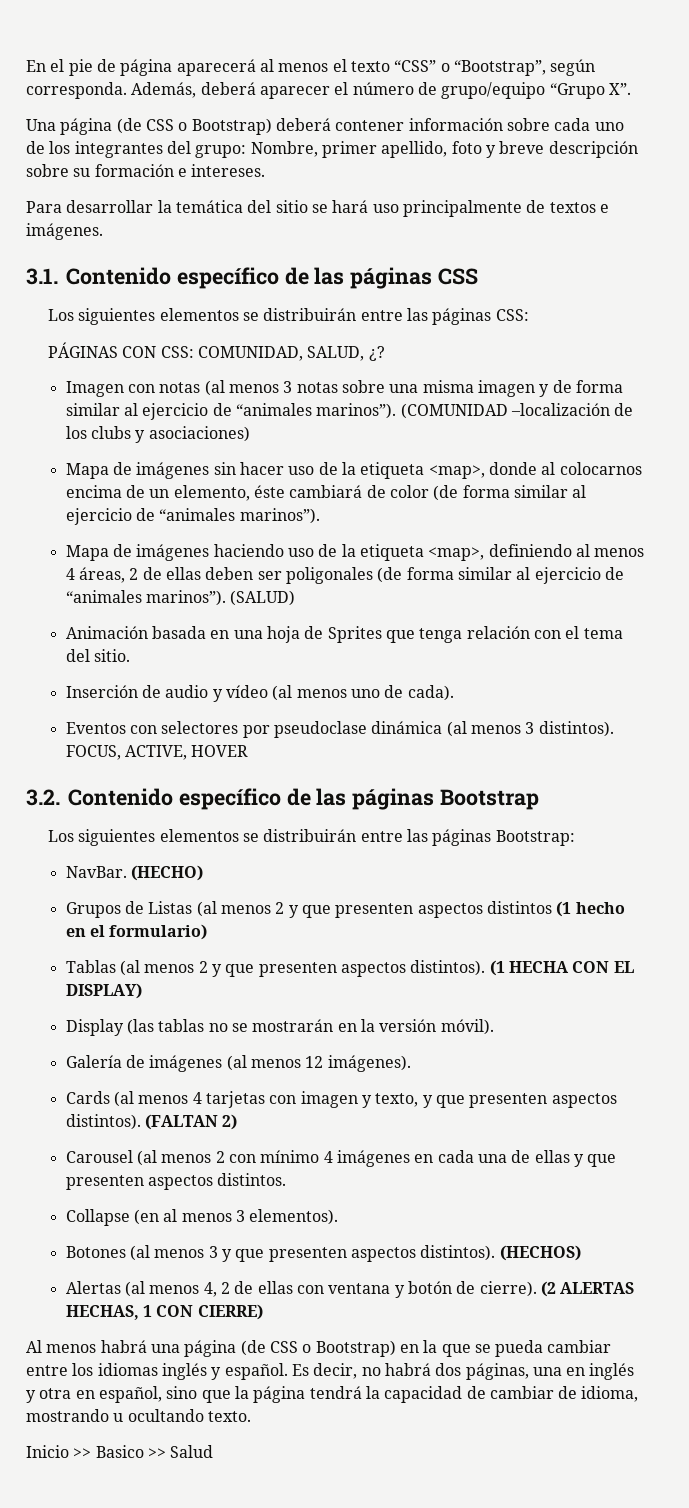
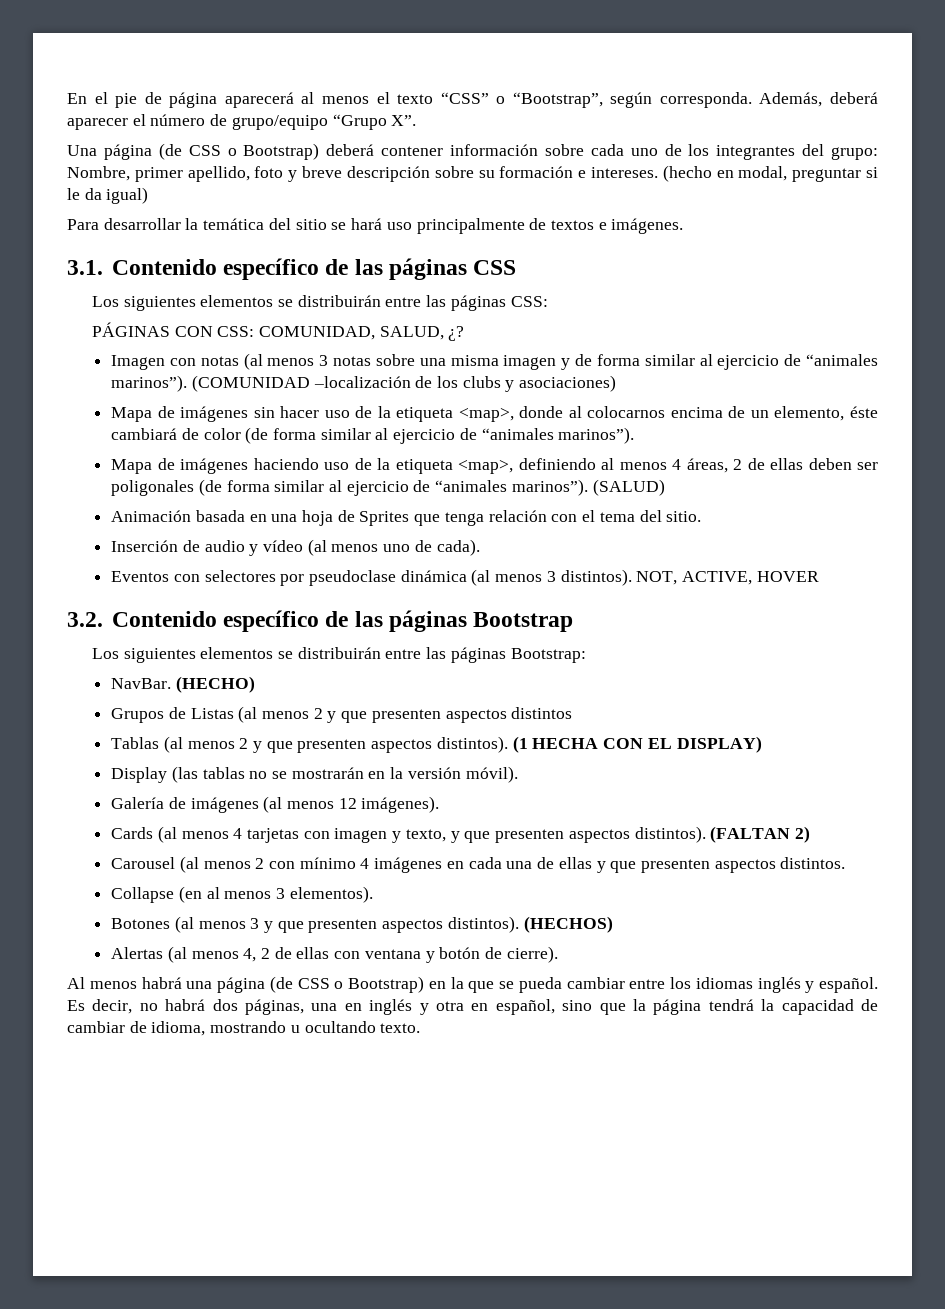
(266, 170) none -> [662,165,878,182] [67,187,149,204] (hecho en modal, preguntar si le da igual)
[65,745,121,760] FOCUS, -> [636,571,678,585] NOT,
[556,901,625,917] [65,924,208,940] (1 hecho en el formulario) -> (573, 713) none
[540,1281,635,1297] [65,1304,263,1320] (2 ALERTAS HECHAS, 1 CON CIERRE) -> (558, 954) none
[26,1445,214,1458] // Inicio >> Basico >> Salud -> (421, 1028) none

